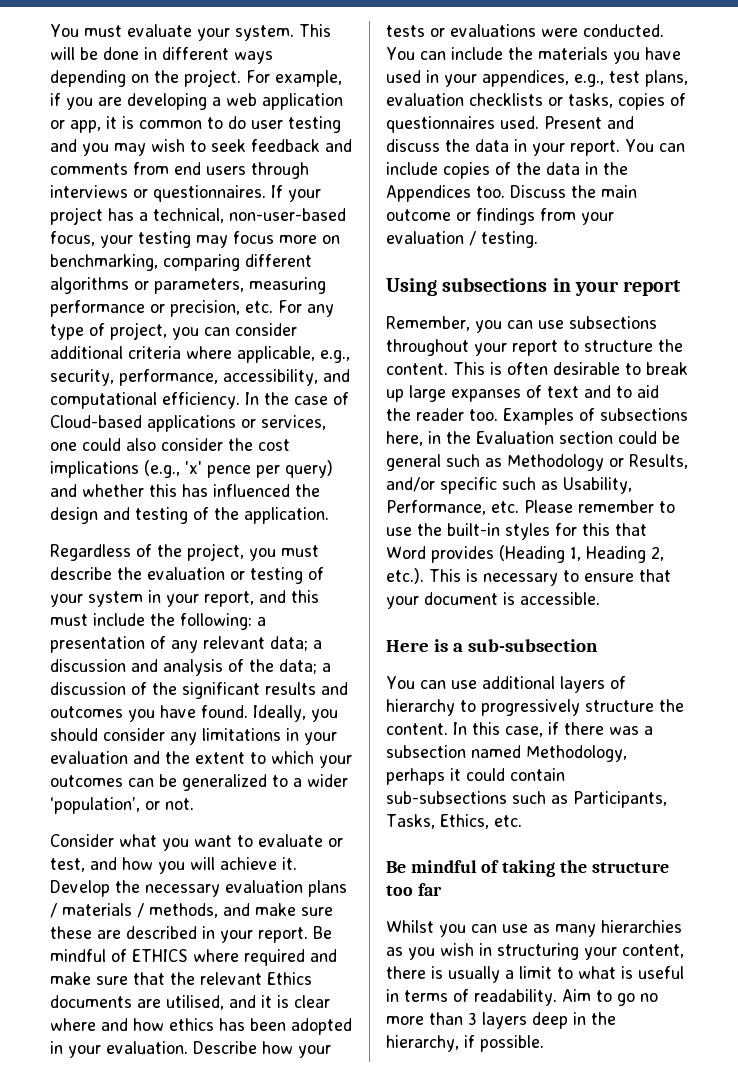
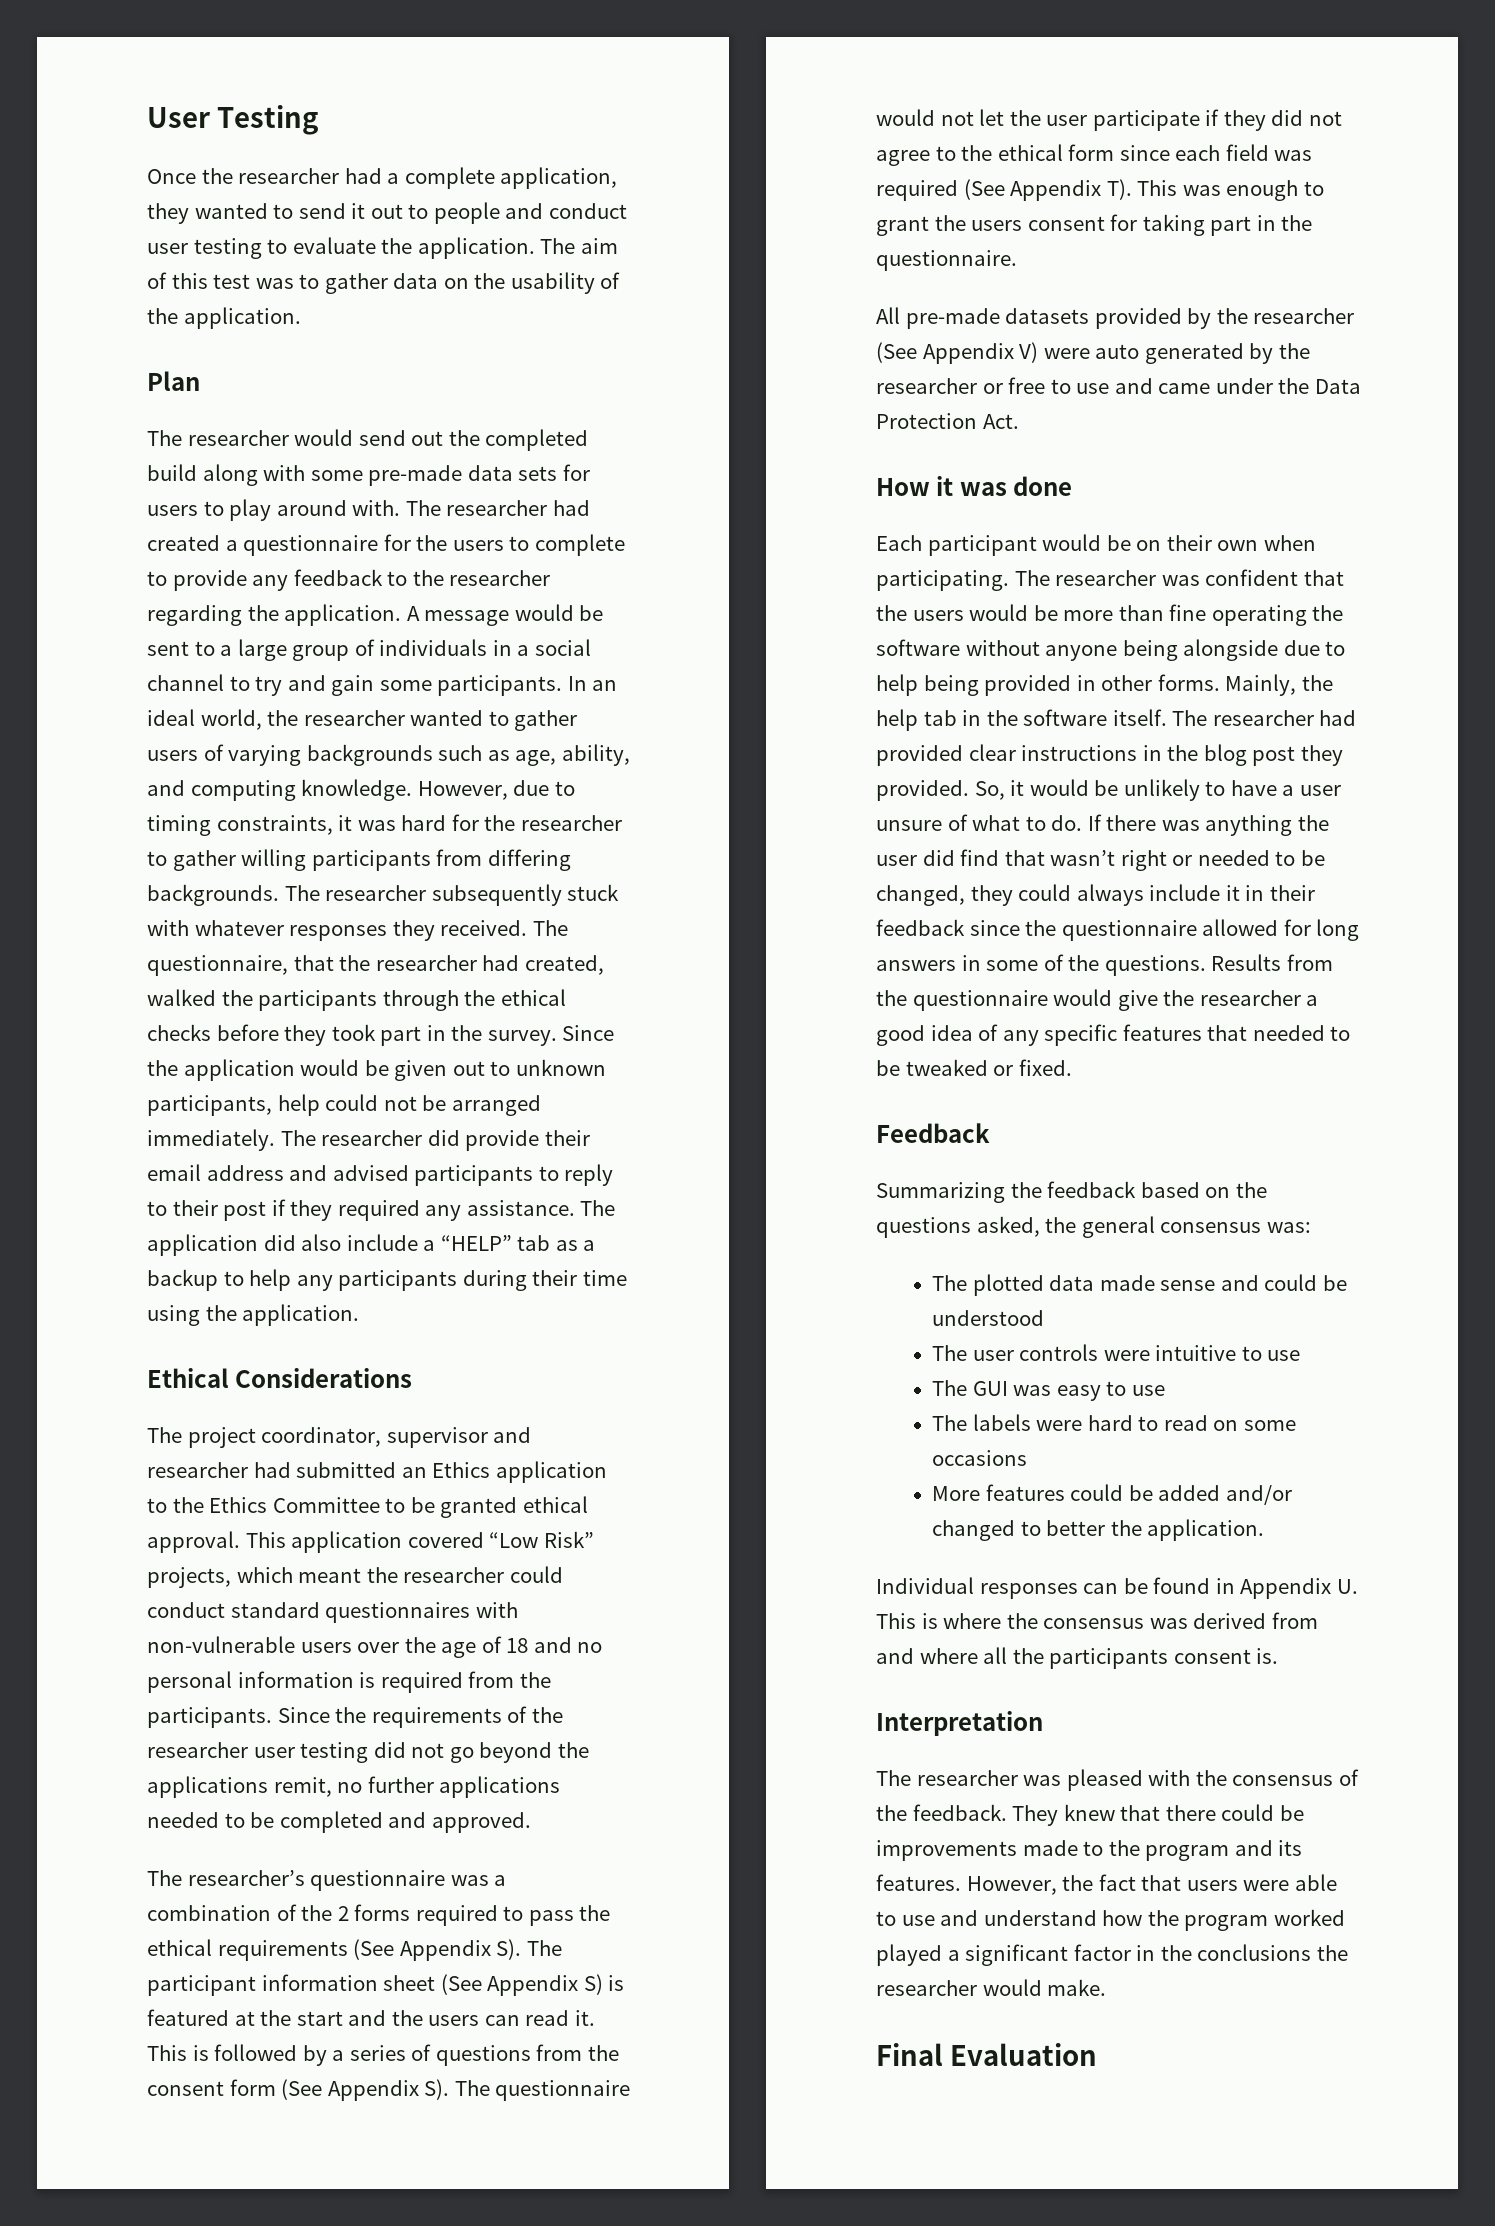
[50,24,331,41] [50,47,273,64] [50,69,342,87] [50,93,343,110] [50,116,341,133] [50,139,352,156] [50,162,309,179] [50,185,321,202] [50,207,346,225] [50,231,340,248] [50,254,312,271] [50,277,326,294] [50,300,334,317] [50,322,297,340] [50,346,350,363] [50,369,350,386] [50,392,349,409] [50,415,326,432] [50,438,290,451] [50,460,333,478] [50,484,320,497] [50,507,329,524] [50,543,319,561] [50,567,324,584] [50,590,319,607] [50,613,266,630] [50,636,322,653] [50,659,331,676] [50,682,348,699] [50,705,338,722] [50,728,337,745] [50,751,352,768] [50,774,348,791] [50,797,194,814] [50,834,343,851] [50,857,297,874] [50,880,347,897] [50,903,333,918] [50,926,332,943] [50,949,337,966] [50,972,312,985] [50,995,330,1010] [50,1018,352,1035] [50,1041,331,1058] [386,24,664,37] [386,47,681,64] [386,70,688,87] [386,93,686,110] [386,116,634,133] [386,139,685,156] [386,162,628,179] [386,185,637,202] [386,208,614,225] [386,231,538,248] [386,277,682,296] [386,316,657,333] [386,339,683,356] [386,362,688,375] [386,385,659,402] [386,408,688,425] [386,431,680,446] [386,454,688,471] [386,477,632,494] [386,500,675,515] [386,523,647,540] [386,545,664,563] [386,568,671,586] [386,592,600,609] [386,639,598,652] [386,676,626,693] [386,699,684,716] [386,722,653,737] [386,745,627,762] [386,768,565,785] [386,791,667,808] [386,814,522,829] [386,860,669,877] [386,883,442,896] [386,920,682,937] [386,943,684,960] [386,966,684,983] [386,989,658,1006] [386,1012,616,1029] [386,1035,544,1052] You must evaluate your system. This will be done in different ways depending on the project. For example, if you are developing a web application or app, it is common to do user testing and you may wish to seek feedback and comments from end users through interviews or questionnaires. If your project has a technical, non-user-based focus, your testing may focus more on benchmarking, comparing different algorithms or parameters, measuring performance or precision, etc. For any type of project, you can consider additional criteria where applicable, e.g., security, performance, accessibility, and computational efficiency. In the case of Cloud-based applications or services, one could also consider the cost implications (e.g., 'x' pence per query) and whether this has influenced the design and testing of the application. // Regardless of the project, you must describe the evaluation or testing of your system in your report, and this must include the following: a presentation of any relevant data; a discussion and analysis of the data; a discussion of the significant results and outcomes you have found. Ideally, you should consider any limitations in your evaluation and the extent to which your outcomes can be generalized to a wider ‘population’, or not. // Consider what you want to evaluate or test, and how you will achieve it. Develop the necessary evaluation plans / materials / methods, and make sure these are described in your report. Be mindful of ETHICS where required and make sure that the relevant Ethics documents are utilised, and it is clear where and how ethics has been adopted in your evaluation. Describe how your tests or evaluations were conducted. You can include the materials you have used in your appendices, e.g., test plans, evaluation checklists or tasks, copies of questionnaires used. Present and discuss the data in your report. You can include copies of the data in the Appendices too. Discuss the main outcome or findings from your evaluation / testing. // Using subsections in your report // Remember, you can use subsections throughout your report to structure the content. This is often desirable to break up large expanses of text and to aid the reader too. Examples of subsections here, in the Evaluation section could be general such as Methodology or Results, and/or specific such as Usability, Performance, etc. Please remember to use the built-in styles for this that Word provides (Heading 1, Heading 2, etc.). This is necessary to ensure that your document is accessible. // Here is a sub-subsection // You can use additional layers of hierarchy to progressively structure the content. In this case, if there was a subsection named Methodology, perhaps it could contain sub-subsections such as Participants, Tasks, Ethics, etc. // Be mindful of taking the structure too far // Whilst you can use as many hierarchies as you wish in structuring your content, there is usually a limit to what is useful in terms of readability. Aim to go no more than 3 layers deep in the hierarchy, if possible. -> [147,105,319,135] [147,167,618,189] [147,202,627,224] [147,237,618,259] [147,272,621,294] [147,307,301,329] [147,371,200,391] [147,429,589,451] [147,464,590,486] [147,499,590,521] [147,534,625,556] [147,569,551,591] [147,604,604,626] [147,639,591,661] [147,674,618,696] [147,709,578,731] [147,744,630,766] [147,779,575,801] [147,814,622,836] [147,849,571,871] [147,884,620,906] [147,920,568,941] [147,955,604,976] [147,989,566,1011] [147,1024,615,1046] [147,1059,606,1081] [147,1094,541,1116] [147,1129,590,1151] [147,1164,614,1186] [147,1199,616,1221] [147,1234,596,1256] [147,1269,627,1291] [147,1304,360,1326] [147,1368,413,1388] [147,1427,532,1448] [147,1461,607,1483] [147,1496,588,1518] [147,1531,594,1553] [147,1566,563,1588] [147,1602,518,1623] [147,1636,603,1658] [147,1671,551,1693] [147,1706,563,1728] [147,1742,589,1763] [147,1776,561,1798] [147,1811,531,1833] [147,1870,507,1891] [147,1904,611,1926] [147,1939,562,1961] [147,1974,625,1996] [147,2009,595,2026] [147,2044,619,2066] [147,2079,631,2101] [876,109,1342,131] [876,144,1313,166] [876,179,1324,201] [876,214,1313,236] [876,250,1017,271] [876,307,1355,329] [876,342,1310,364] [876,377,1361,394] [876,413,1019,429] [876,476,1073,496] [876,534,1316,556] [876,569,1344,591] [876,604,1344,626] [876,639,1346,661] [876,674,1333,696] [876,709,1357,731] [876,744,1343,766] [876,779,1341,801] [876,814,1329,836] [876,849,1325,871] [876,884,1315,906] [876,919,1360,941] [876,954,1333,976] [876,989,1319,1011] [876,1024,1351,1046] [876,1059,1072,1076] [876,1123,990,1143] [876,1181,1267,1203] [876,1216,1311,1238] [932,1274,1347,1296] [932,1310,1045,1326] [932,1344,1301,1361] [932,1380,1165,1401] [932,1414,1296,1431] [932,1450,1028,1466] [932,1484,1292,1505] [932,1519,1265,1541] [876,1577,1358,1599] [876,1612,1318,1629] [876,1647,1279,1669] [876,1711,1043,1736] [876,1769,1359,1791] [876,1804,1304,1826] [876,1840,1303,1861] [876,1874,1337,1895] [876,1909,1345,1931] [876,1944,1348,1966] [876,1979,1107,1996] [876,2043,1098,2066] User Testing // Once the researcher had a complete application, they wanted to send it out to people and conduct user testing to evaluate the application. The aim of this test was to gather data on the usability of the application. // Plan // The researcher would send out the completed build along with some pre-made data sets for users to play around with. The researcher had created a questionnaire for the users to complete to provide any feedback to the researcher regarding the application. A message would be sent to a large group of individuals in a social channel to try and gain some participants. In an ideal world, the researcher wanted to gather users of varying backgrounds such as age, ability, and computing knowledge. However, due to timing constraints, it was hard for the researcher to gather willing participants from differing backgrounds. The researcher subsequently stuck with whatever responses they received. The questionnaire, that the researcher had created, walked the participants through the ethical checks before they took part in the survey. Since the application would be given out to unknown participants, help could not be arranged immediately. The researcher did provide their email address and advised participants to reply to their post if they required any assistance. The application did also include a “HELP” tab as a backup to help any participants during their time using the application. // Ethical Considerations // The project coordinator, supervisor and researcher had submitted an Ethics application to the Ethics Committee to be granted ethical approval. This application covered “Low Risk” projects, which meant the researcher could conduct standard questionnaires with non-vulnerable users over the age of 18 and no personal information is required from the participants. Since the requirements of the researcher user testing did not go beyond the applications remit, no further applications needed to be completed and approved. // The researcher’s questionnaire was a combination of the 2 forms required to pass the ethical requirements (See Appendix S). The participant information sheet (See Appendix S) is featured at the start and the users can read it. This is followed by a series of questions from the consent form (See Appendix S). The questionnaire would not let the user participate if they did not agree to the ethical form since each field was required (See Appendix T). This was enough to grant the users consent for taking part in the questionnaire. // All pre-made datasets provided by the researcher (See Appendix V) were auto generated by the researcher or free to use and came under the Data Protection Act. // How it was done // Each participant would be on their own when participating. The researcher was confident that the users would be more than fine operating the software without anyone being alongside due to help being provided in other forms. Mainly, the help tab in the software itself. The researcher had provided clear instructions in the blog post they provided. So, it would be unlikely to have a user unsure of what to do. If there was anything the user did find that wasn’t right or needed to be changed, they could always include it in their feedback since the questionnaire allowed for long answers in some of the questions. Results from the questionnaire would give the researcher a good idea of any specific features that needed to be tweaked or fixed. // Feedback // Summarizing the feedback based on the questions asked, the general consensus was: // The plotted data made sense and could be understood // The user controls were intuitive to use // The GUI was easy to use // The labels were hard to read on some occasions // More features could be added and/or changed to better the application. // Individual responses can be found in Appendix U. This is where the consensus was derived from and where all the participants consent is. // Interpretation // The researcher was pleased with the consensus of the feedback. They knew that there could be improvements made to the program and its features. However, the fact that users were able to use and understand how the program worked played a significant factor in the conclusions the researcher would make. // Final Evaluation

